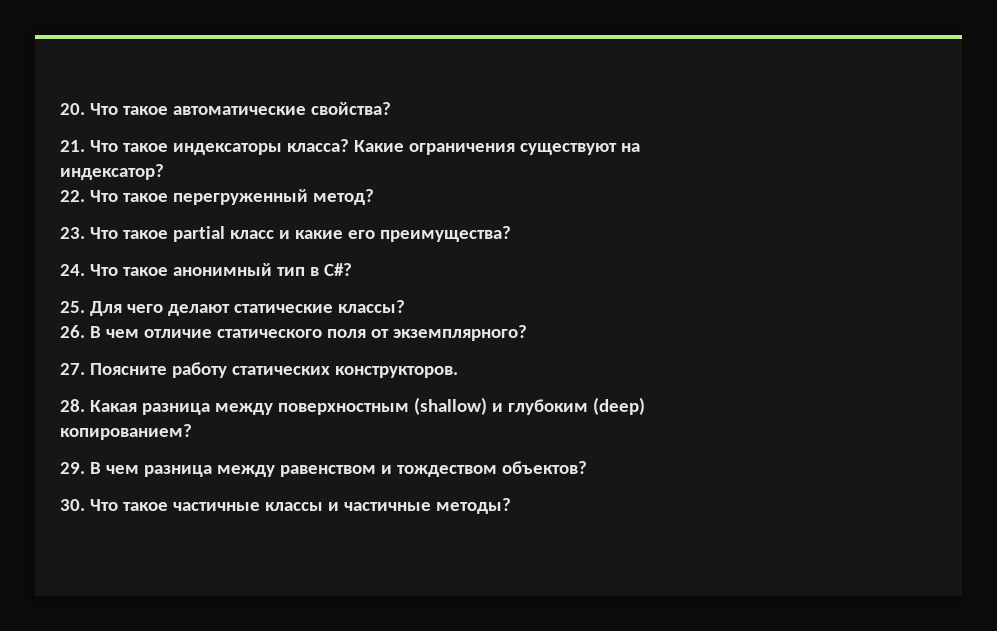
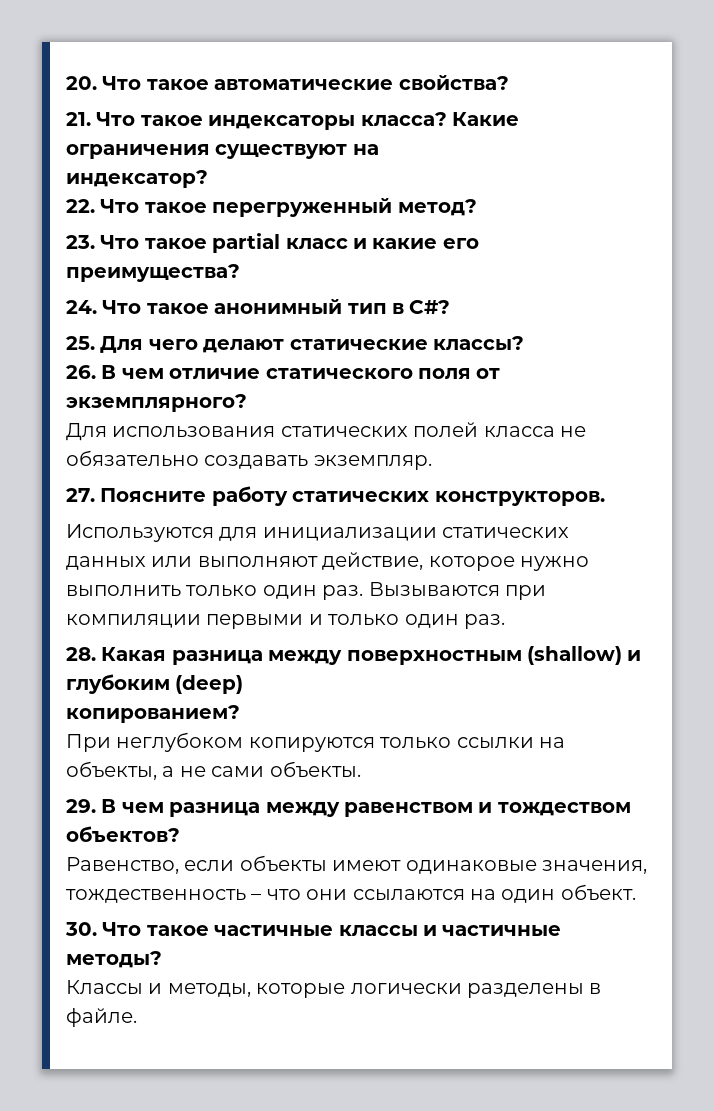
(527, 333) none -> [66,422,586,441] [66,450,432,470] // Для использования статических полей класса не обязательно создавать экземпляр.
(458, 372) none -> [66,524,570,542] [66,552,589,571] [66,582,546,600] [66,614,505,629] // Используются для инициализации статических данных или выполняют действие, которое нужно выполнить только один раз. Вызываются при компиляции первыми и только один раз.
(192, 432) none -> [66,732,565,752] [66,761,361,780] // При неглубоком копируются только ссылки на объекты, а не сами объекты.
(587, 467) none -> [66,855,647,874] [66,884,636,903] // Равенство, если объекты имеют одинаковые значения, тождественность – что они ссылаются на один объект.
(511, 506) none -> [66,980,602,998] [66,1008,137,1027] // Классы и методы, которые логически разделены в файле.

